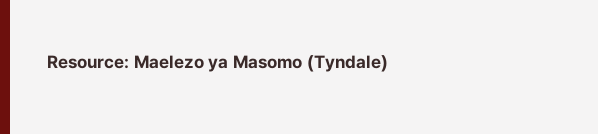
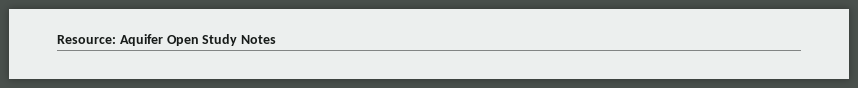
[133,55,388,72] Maelezo ya Masomo (Tyndale) -> [119,34,277,46] Aquifer Open Study Notes

